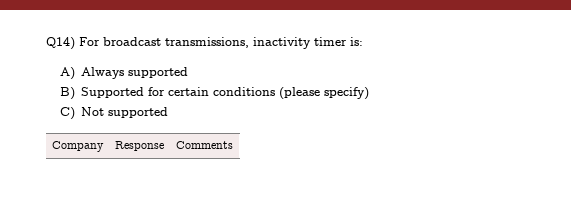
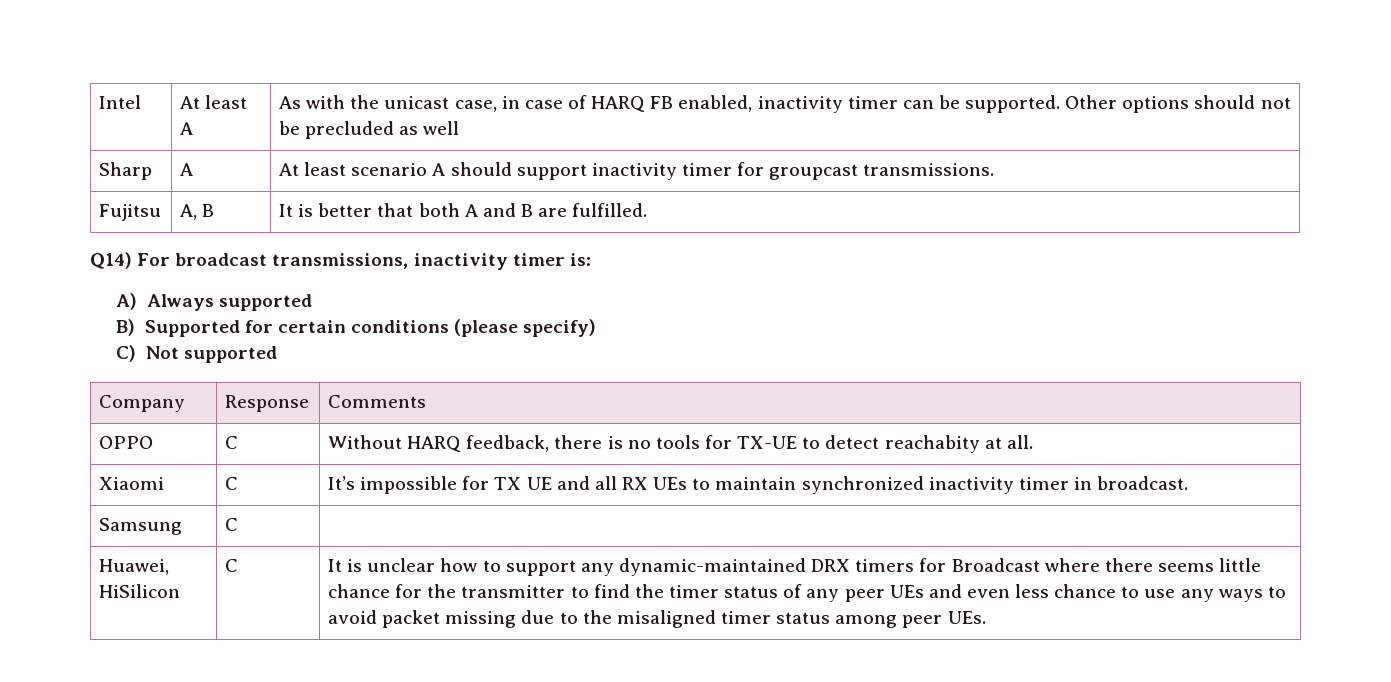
(46, 43) none -> [99,95,142,109] [180,95,248,109] [180,122,194,135] [279,95,1291,113] [279,121,460,139] [99,162,153,180] [180,163,194,176] [279,162,995,180] [99,204,162,221] [180,204,215,220] [279,203,648,217] Intel | At least A | As with the unicast case, in case of HARQ FB enabled, inactivity timer can be supported. Other options should not be precluded as well // Sharp | A | At least scenario A should support inactivity timer for groupcast transmissions. // Fujitsu | A, B | It is better that both A and B are fulfilled. //
(233, 145) none -> [99,436,154,449] [225,436,239,449] [328,435,1033,453] [99,477,165,490] [225,477,239,490] [328,476,1189,494] [99,518,183,535] [225,518,239,531] [99,559,170,575] [99,584,181,598] [225,559,239,572] [328,558,1262,576] [328,584,1286,602] [328,610,986,628] // OPPO | C | Without HARQ feedback, there is no tools for TX-UE to detect reachabity at all. // Xiaomi | C | It’s impossible for TX UE and all RX UEs to maintain synchronized inactivity timer in broadcast. // Samsung | C | // Huawei, HiSilicon | C | It is unclear how to support any dynamic-maintained DRX timers for Broadcast where there seems little chance for the transmitter to find the timer status of any peer UEs and even less chance to use any ways to avoid packet missing due to the misaligned timer status among peer UEs.

